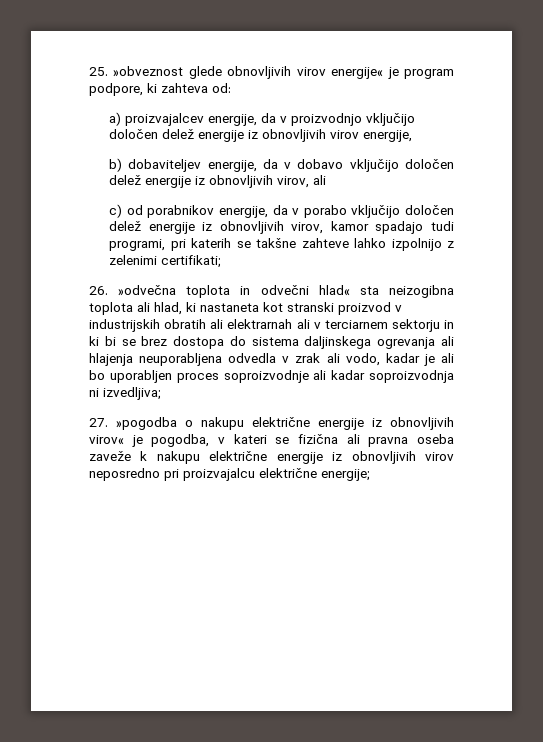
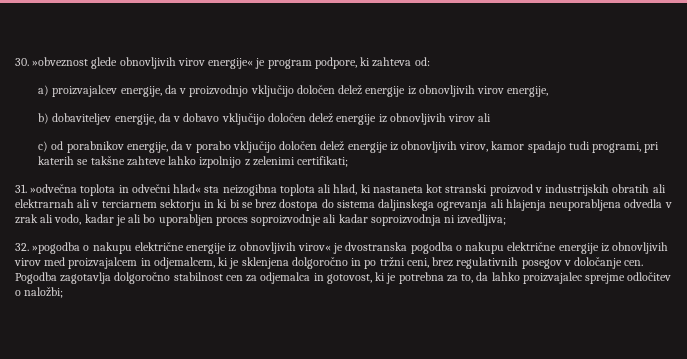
[89,67,108,76] 25. -> [15,58,29,66] 30.
[277,176,310,188] virov, -> [447,114,475,122] virov
[89,286,108,295] 26. -> [15,184,27,193] 31.
[89,418,108,427] 27. -> [15,243,29,251] 32.
[151,434,454,447] [89,451,148,461] pogodba, v kateri se fizična ali pravna oseba zaveže k -> [345,242,462,254] dvostranska pogodba o
[89,468,370,481] neposredno pri proizvajalcu električne energije; -> [44,257,644,269] [15,272,672,284] [15,287,64,298] med proizvajalcem in odjemalcem, ki je sklenjena dolgoročno in po tržni ceni, brez regulativnih posegov v določanje cen. Pogodba zagotavlja dolgoročno stabilnost cen za odjemalca in gotovost, ki je potrebna za to, da lahko proizvajalec sprejme odločitev o naložbi;

